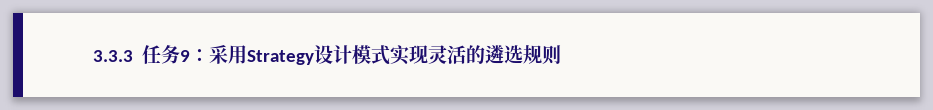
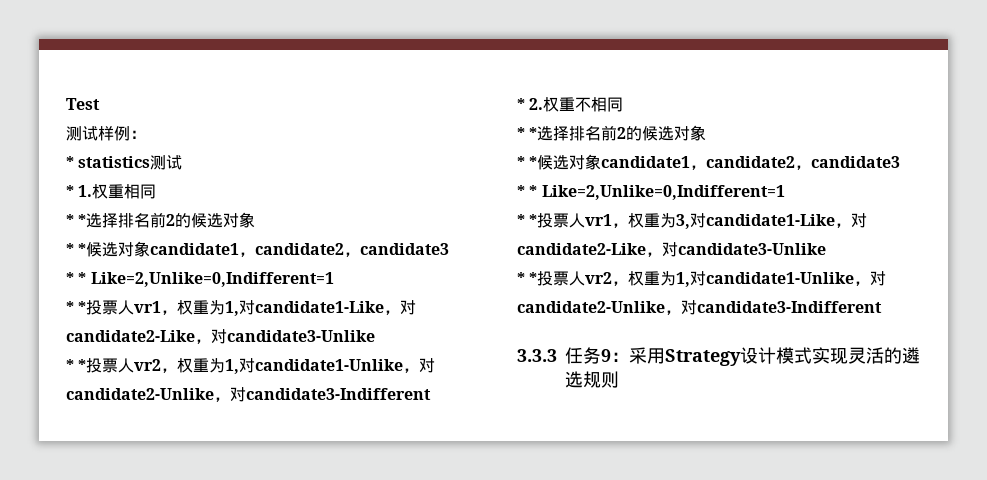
(93, 56) none -> [66,98,100,110] [66,126,146,141] [66,155,183,170] [66,184,157,199] [66,212,256,228] [66,241,450,257] [66,272,334,287] [66,300,417,316] [66,329,375,344] [66,358,436,374] [66,387,431,402] [517,97,624,112] [517,125,707,141] [517,154,901,170] [517,185,785,200] [517,213,868,229] [517,242,826,257] [517,271,887,287] [517,300,882,315] Test // 测试样例： // * statistics测试 // * 1.权重相同 // * *选择排名前2的候选对象 // * *候选对象candidate1，candidate2，candidate3 // * * Like=2,Unlike=0,Indifferent=1 // * *投票人vr1，权重为1,对candidate1-Like，对candidate2-Like，对candidate3-Unlike // * *投票人vr2，权重为1,对candidate1-Unlike，对candidate2-Unlike，对candidate3-Indifferent // * 2.权重不相同 // * *选择排名前2的候选对象 // * *候选对象candidate1，candidate2，candidate3 // * * Like=2,Unlike=0,Indifferent=1 // * *投票人vr1，权重为3,对candidate1-Like，对candidate2-Like，对candidate3-Unlike // * *投票人vr2，权重为1,对candidate1-Unlike，对candidate2-Unlike，对candidate3-Indifferent //

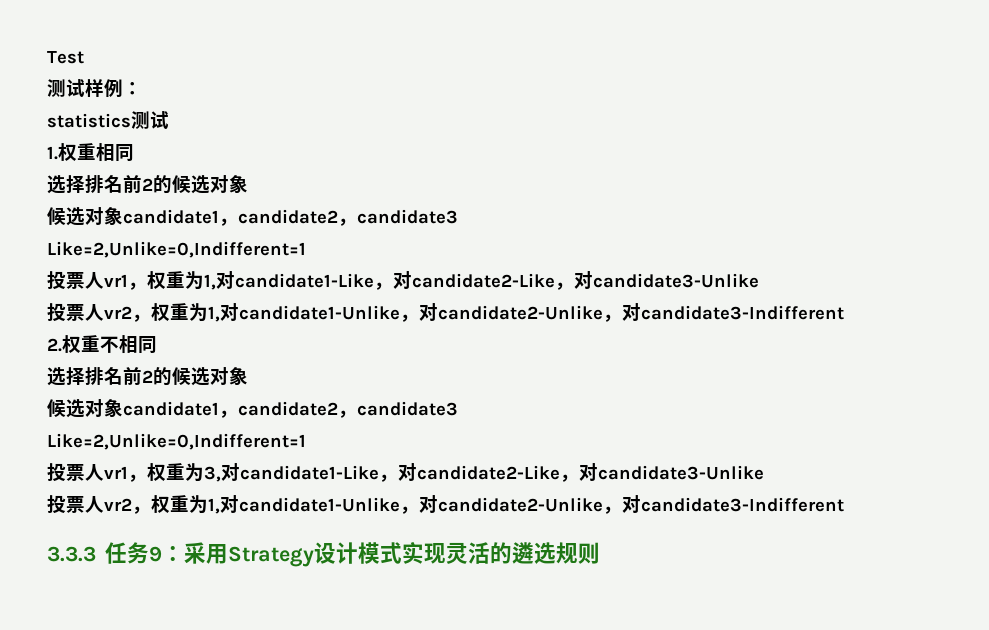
[66,156,74,168] * -> (142, 88) none
[66,185,74,197] * -> (169, 120) none
[66,212,256,228] [66,241,450,257] [66,272,334,287] [66,301,87,313] * *选择排名前2的候选对象 // * *候选对象candidate1，candidate2，candidate3 // * * Like=2,Unlike=0,Indifferent=1 // * * -> [47,175,248,194] [47,207,458,226] [47,241,306,258] 选择排名前2的候选对象 // 候选对象candidate1，candidate2，candidate3 // Like=2,Unlike=0,Indifferent=1 //
[66,359,87,371] * * -> (759, 280) none
[517,98,525,110] * -> (844, 312) none
[517,125,707,141] [517,154,901,170] [517,185,785,200] [517,214,538,226] * *选择排名前2的候选对象 // * *候选对象candidate1，candidate2，candidate3 // * * Like=2,Unlike=0,Indifferent=1 // * * -> [47,367,248,386] [47,399,458,418] [47,433,306,450] 选择排名前2的候选对象 // 候选对象candidate1，candidate2，candidate3 // Like=2,Unlike=0,Indifferent=1 //
[517,272,538,284] * * -> (764, 472) none

